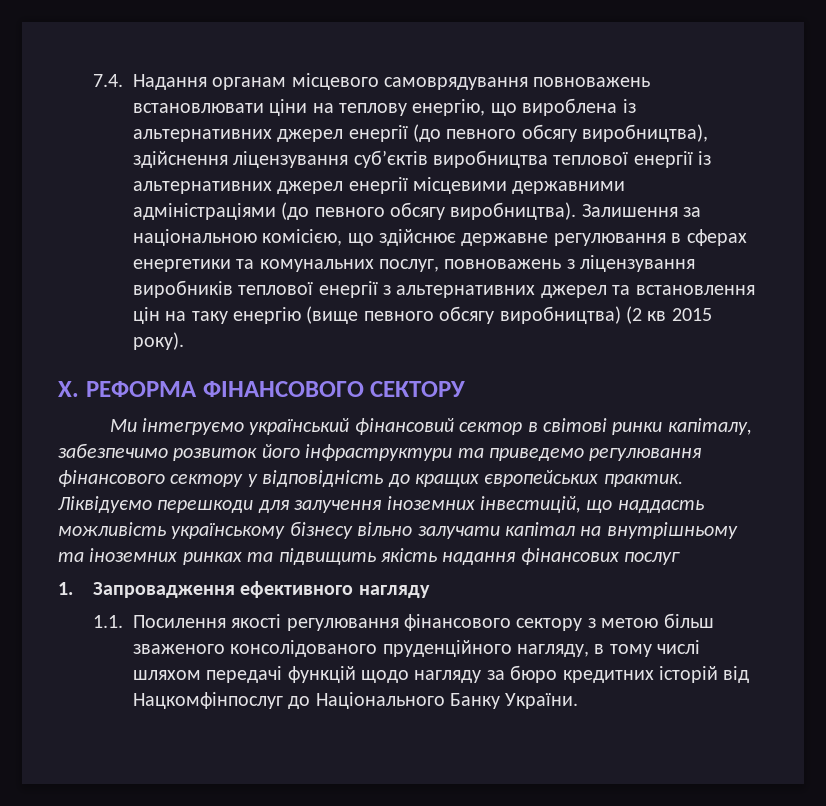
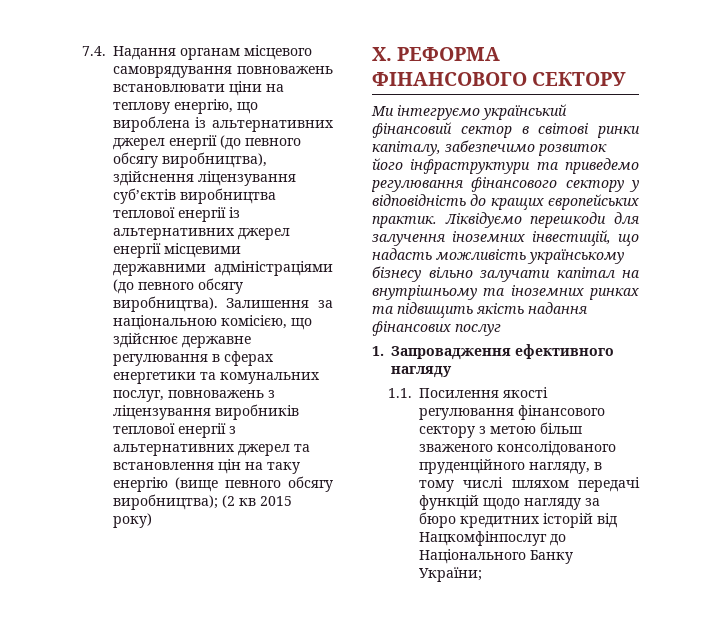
[499,306,621,324] виробництва) -> [112,494,218,510] виробництва);
[132,332,184,350] року). -> [112,513,152,528] року)
[617,500,704,513] наддасть -> [372,248,432,260] надасть
[505,693,579,709] України. -> [418,567,482,582] України;

